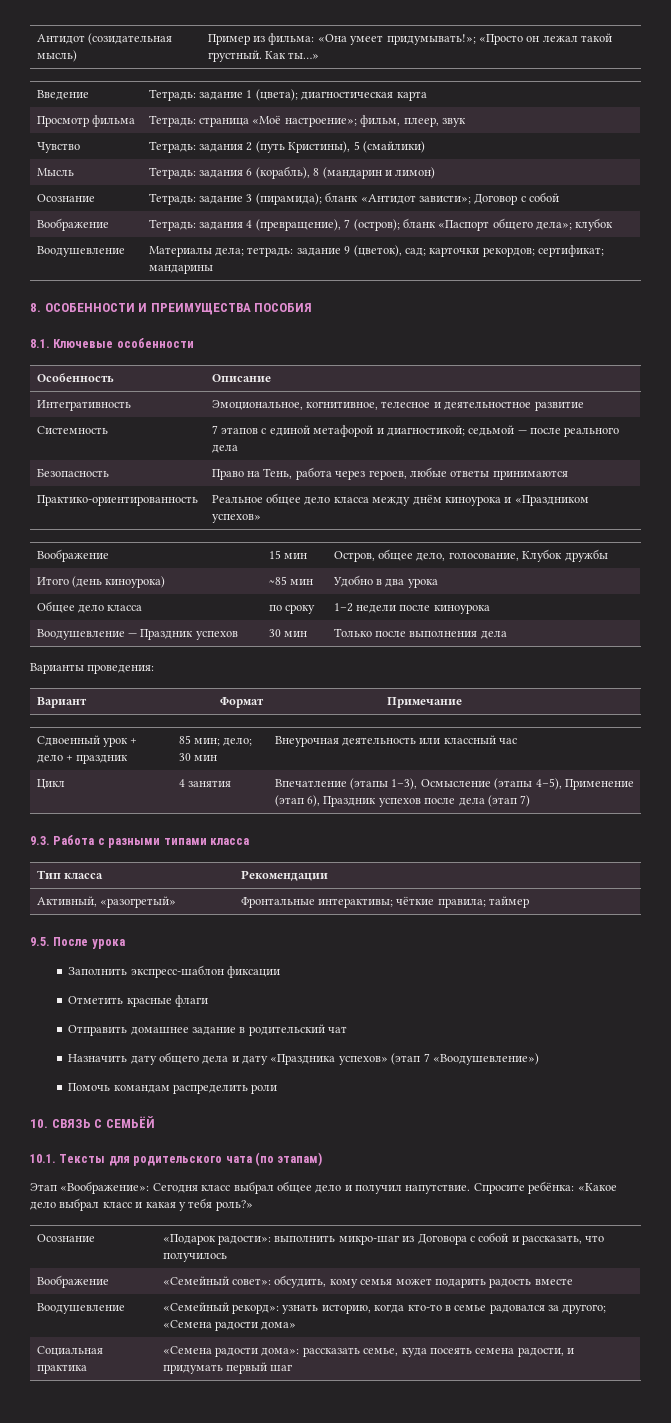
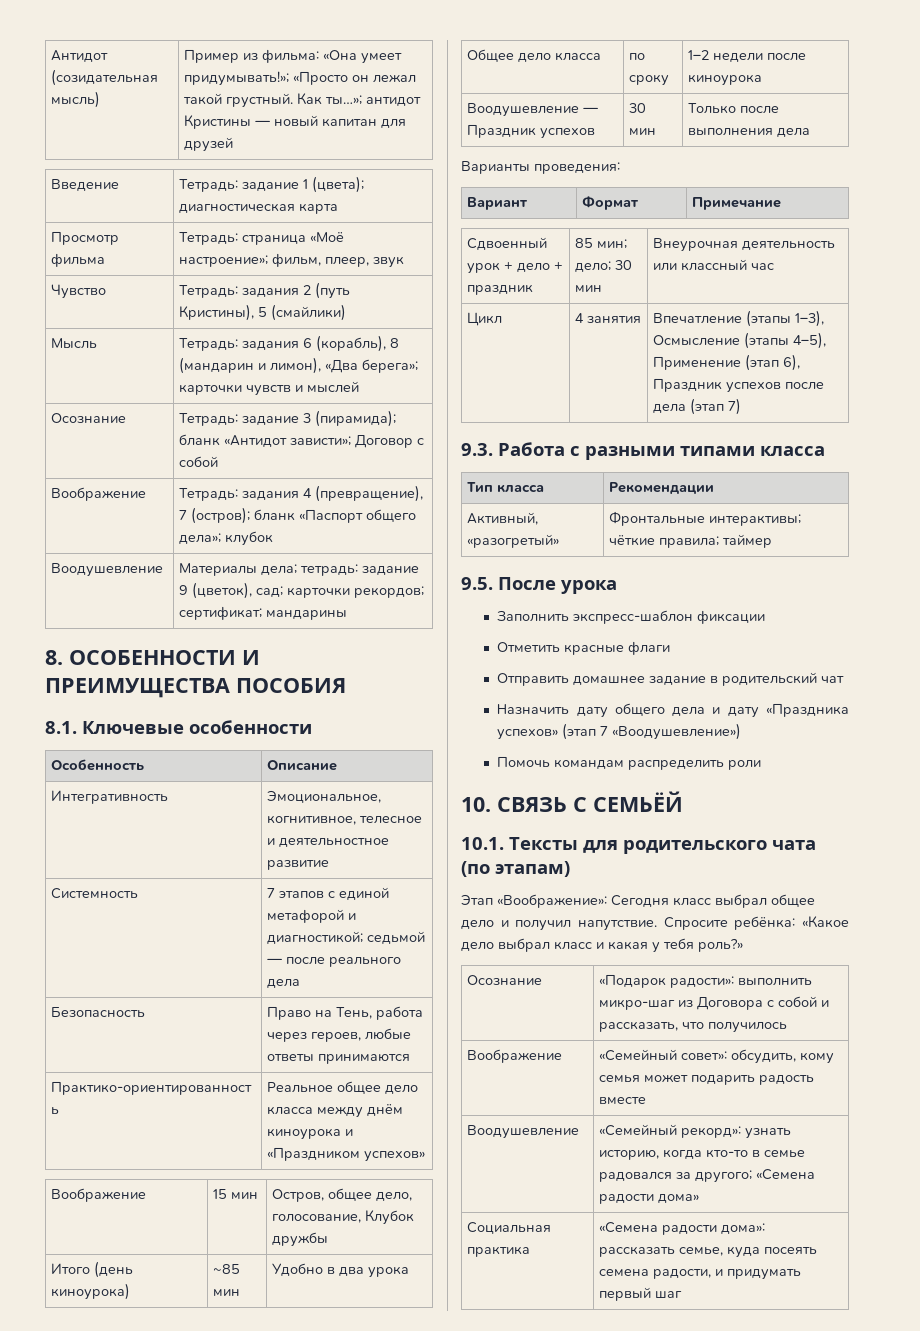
[288,52,320,59] ты…» -> [325,95,422,106] [184,115,407,129] [184,137,234,152] ты…»; антидот Кристины — новый капитан для друзей
[395,167,436,179] лимон) -> [269,357,419,374] [179,381,360,396] лимон), «Два берега»; карточки чувств и мыслей

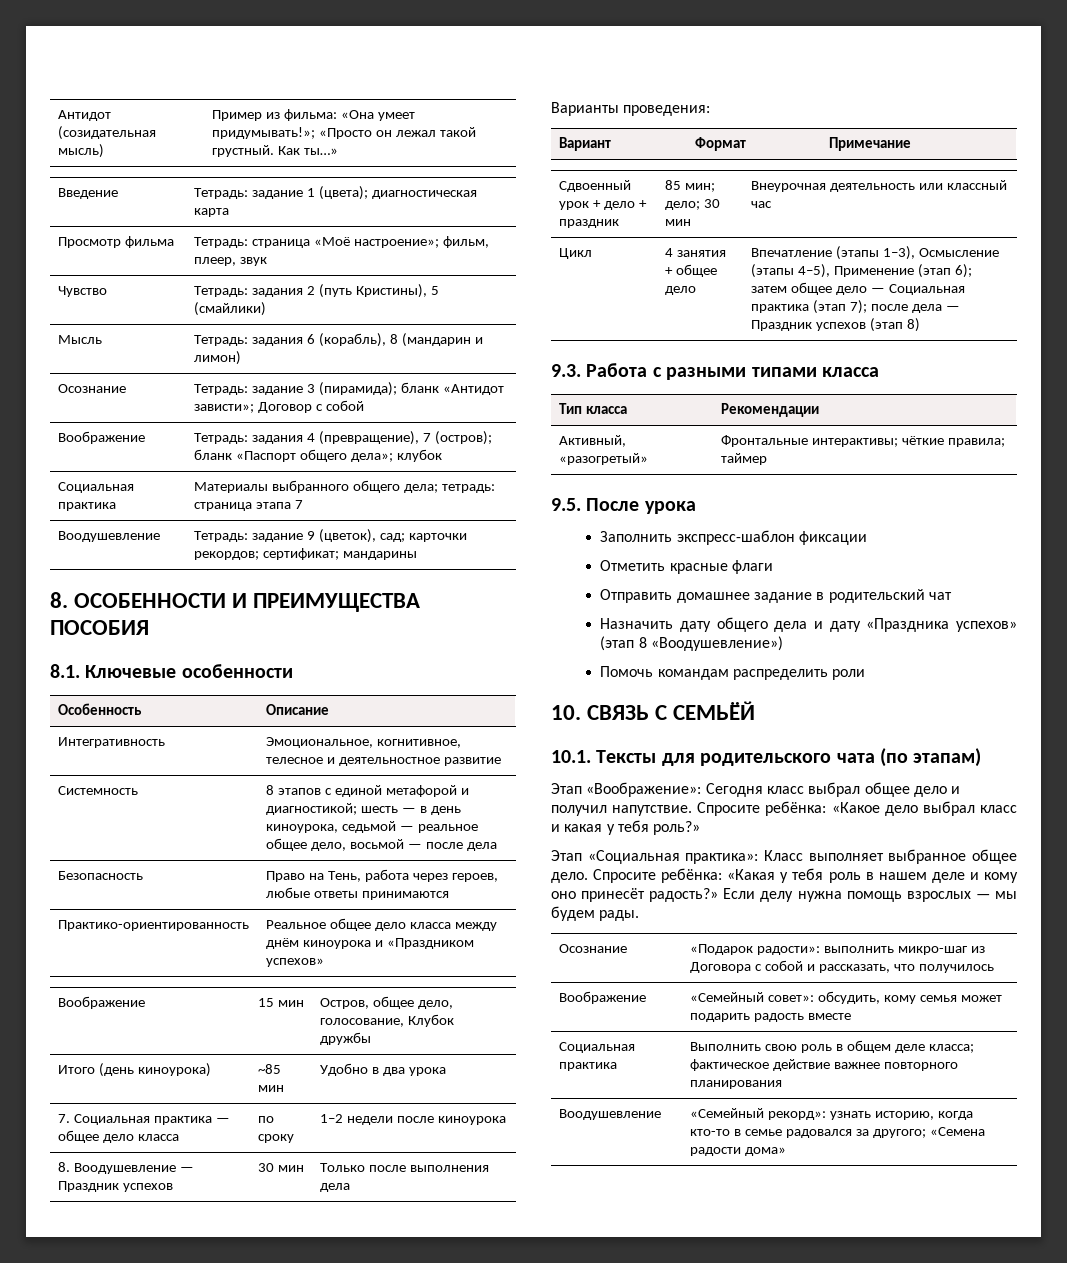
[325,95,422,106] [184,115,407,129] [184,137,234,152] ты…»; антидот Кристины — новый капитан для друзей -> [304,148,339,155] ты…»
[269,357,419,374] [179,381,360,396] лимон), «Два берега»; карточки чувств и мыслей -> [194,351,242,365] лимон)
[51,563,164,577] [179,563,359,576] Воодушевление | Материалы дела; тетрадь: -> [58,482,135,493] [58,502,117,511] [194,480,495,493] [194,500,304,511] [58,531,161,542] [194,531,249,542] Социальная практика | Материалы выбранного общего дела; тетрадь: страница этапа 7 // Воодушевление | Тетрадь:
[267,888,276,898] 7 -> [266,785,275,795] 8
[367,931,426,944] [267,957,402,967] седьмой — после реального -> [361,806,461,815] [266,821,478,833] [266,838,463,851] шесть — в день киноурока, седьмой — реальное общее дело, восьмой — после
[467,49,515,62] Общее -> [58,1114,230,1125] [58,1130,100,1143] 7. Социальная практика — общее
(763, 80) none -> [58,1162,71,1172] 8.
(642, 320) none -> [665,264,718,277] [665,286,697,295] + общее дело
[783,354,801,371] [653,378,825,393] [653,398,742,415] 6), Праздник успехов после дела (этап 7) -> [954,264,972,278] [751,282,965,295] [751,300,960,314] [751,318,920,332] 6); затем общее дело — Социальная практика (этап 7); после дела — Праздник успехов (этап 8)
[600,726,609,736] 7 -> [638,637,647,648] 8
(743, 945) none -> [551,849,1018,864] [551,868,1018,883] [551,888,1017,902] [551,906,640,921] // Этап «Социальная практика»: Класс выполняет выбранное общее дело. Спросите ребёнка: «Какая у тебя роль в нашем деле и кому оно принесёт радость?» Если делу нужна помощь взрослых — мы будем рады.
(647, 1100) none -> [559,1042,636,1053] [559,1062,618,1071] [690,1040,974,1053] [690,1059,958,1071] [690,1080,783,1089] // Социальная практика | Выполнить свою роль в общем деле класса; фактическое действие важнее повторного планирования
[467,1222,552,1234] [467,1246,531,1257] [599,1222,766,1235] [599,1246,818,1258] [599,1269,802,1280] [599,1287,683,1301] // Социальная практика | «Семена радости дома»: рассказать семье, куда посеять семена радости, и придумать первый шаг -> (787, 1151) none

